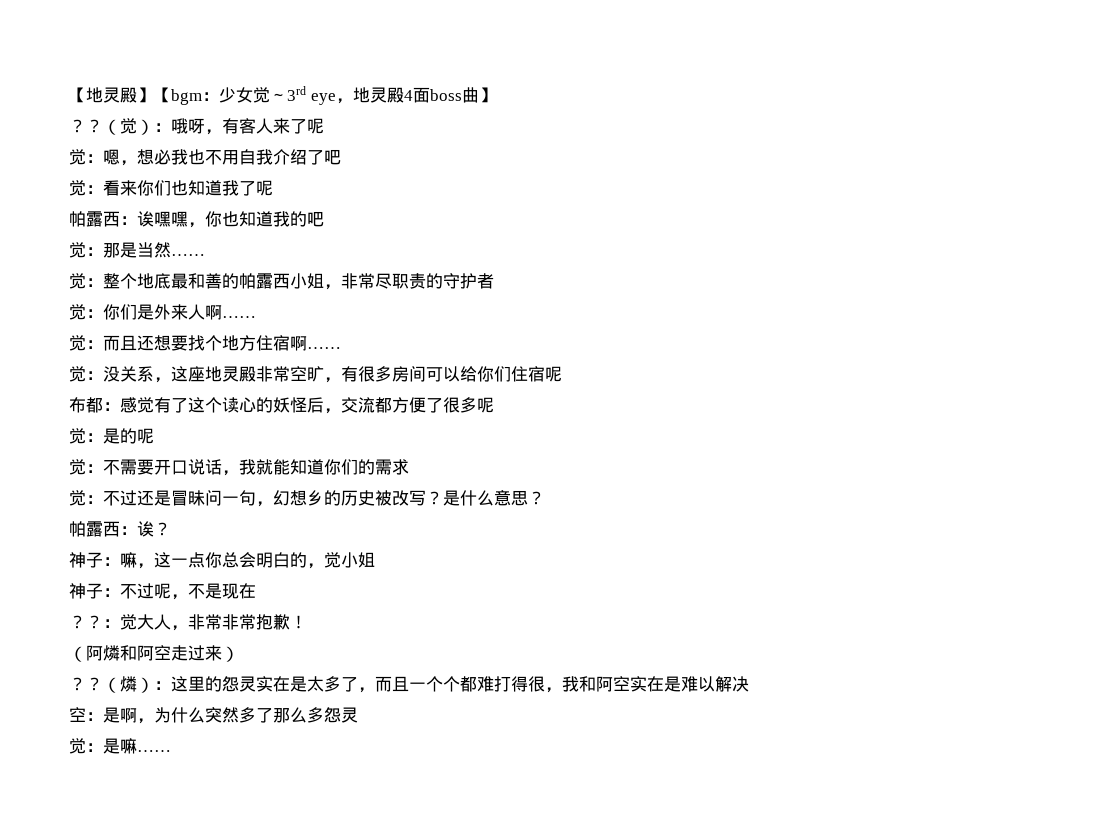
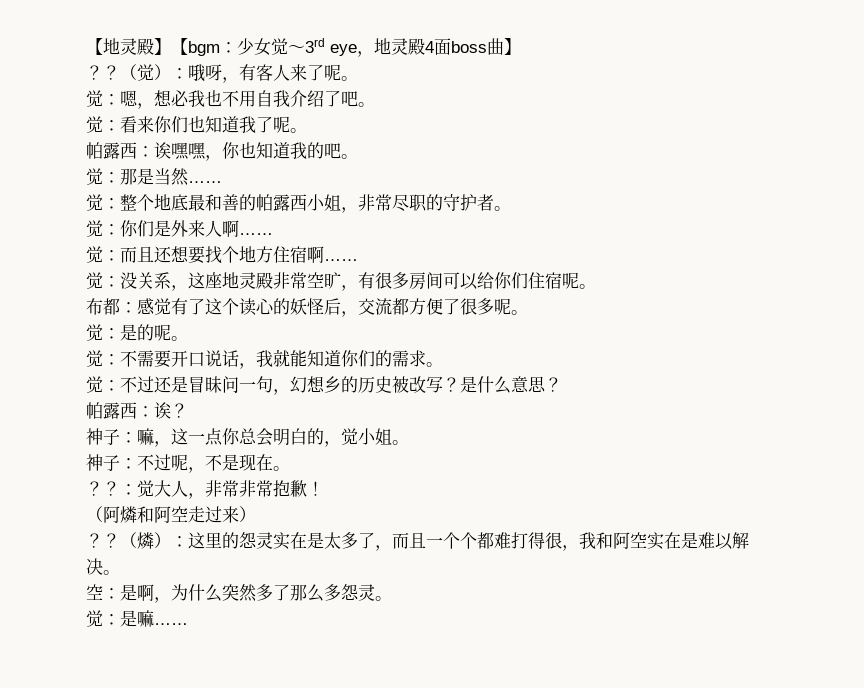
(324, 126) none -> [341,76,358,81] 。
(341, 157) none -> [358,102,375,107] 。
(273, 188) none -> [290,128,307,133] 。
(324, 219) none -> [341,154,358,159] 。
[409,273,426,289] 责 -> (427, 203) none
(494, 281) none -> [494,206,511,211] 。
(562, 374) none -> [579,284,596,289] 。
(494, 405) none -> [511,310,528,315] 。
(154, 436) none -> [171,336,188,341] 。
(409, 467) none -> [426,362,443,367] 。
(375, 560) none -> [392,440,409,445] 。
(256, 591) none -> [273,466,290,471] 。
(749, 684) none -> [103,570,120,575] 。
(358, 715) none -> [375,596,392,601] 。

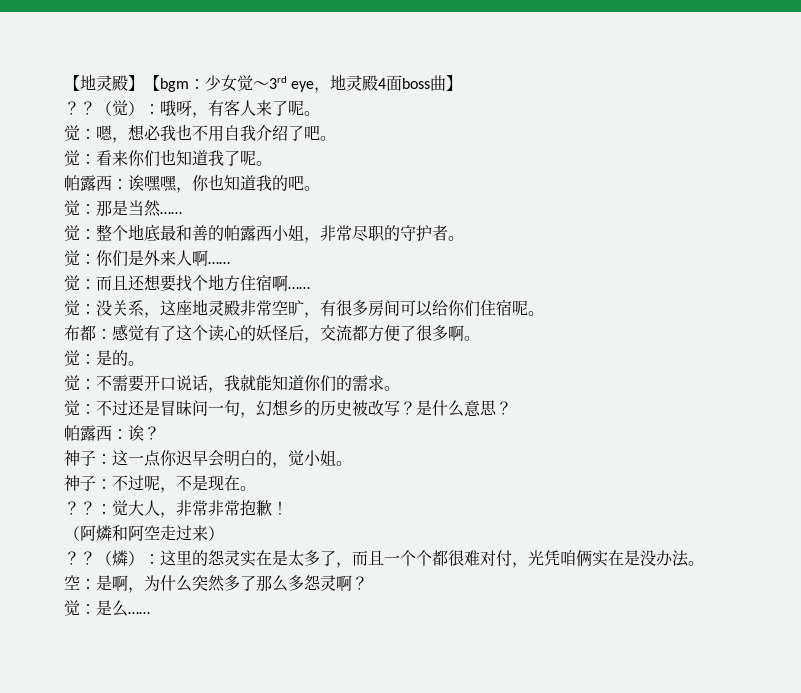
[494,298,511,315] 呢 -> [448,325,464,341] 啊
[154,324,171,341] 呢 -> (128, 358) none
[137,428,171,447] 嘛， -> (112, 459) none
[239,428,257,444] 总 -> [176,450,208,466] 迟早
[494,532,749,551] [86,558,103,575] 难打得很，我和阿空实在是难以解决 -> [448,550,689,568] 很难对付，光凭咱俩实在是没办法
[375,596,392,601] [86,610,154,627] 。 // 觉：是嘛 -> [336,575,368,591] [64,600,128,617] 啊？ // 觉：是么

